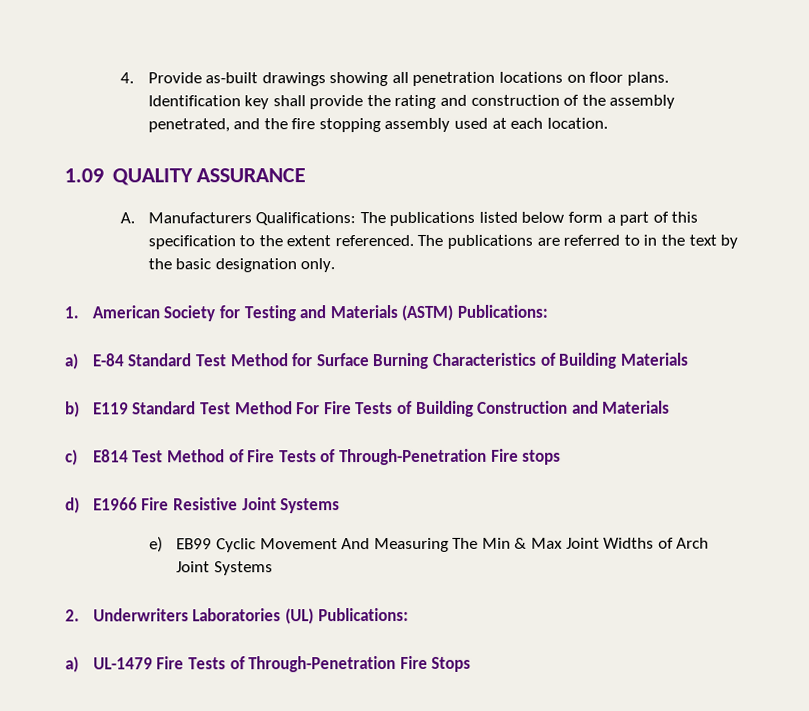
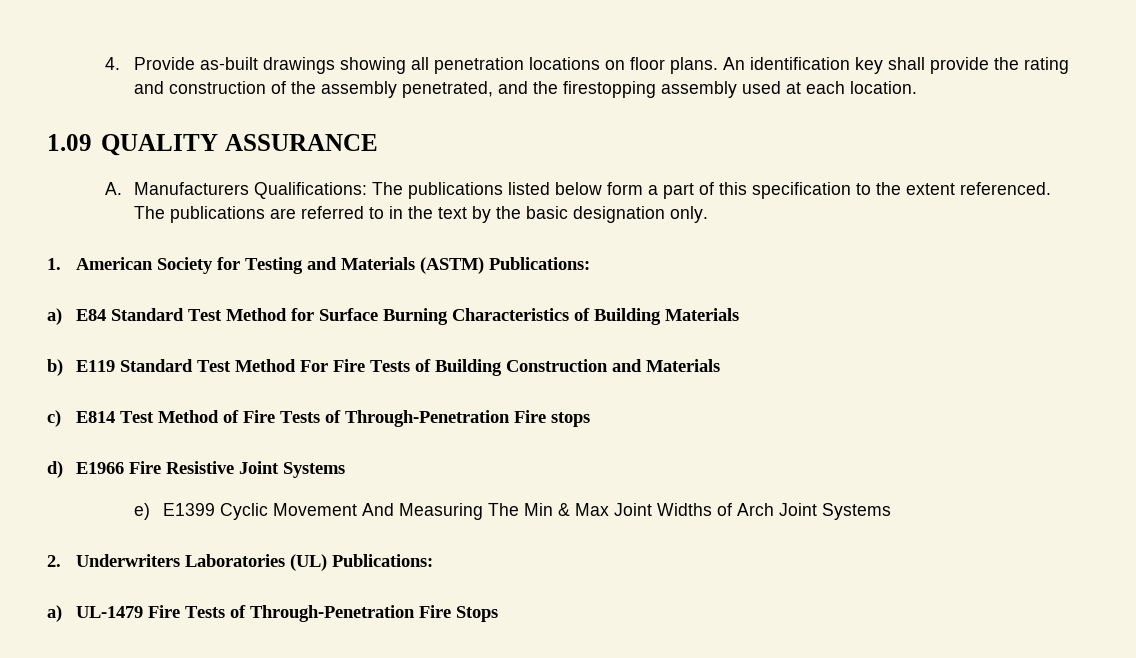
[147,95,241,107] Identification -> [723,57,851,70] An identification
[291,118,381,133] fire stopping -> [563,81,657,98] firestopping
[91,353,125,367] E-84 -> [76,309,107,321] E84
[176,538,213,550] EB99 -> [163,503,216,516] E1399

